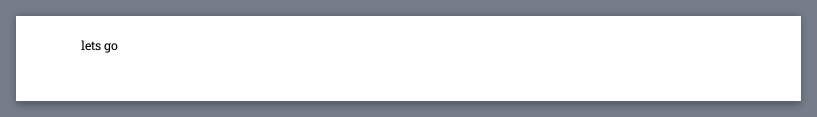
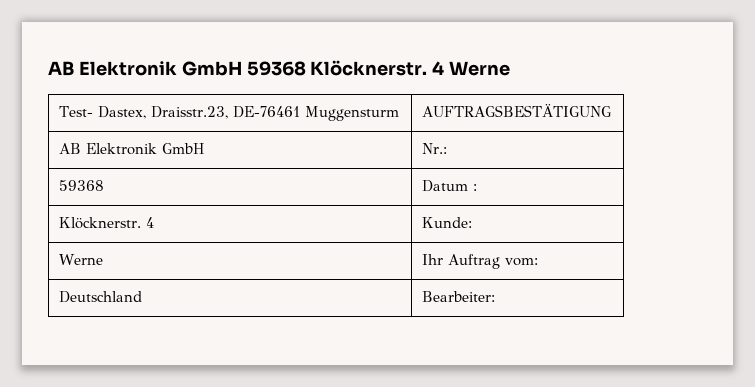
[81,40,119,53] lets go -> [48,60,511,76] [58,106,399,121] [421,104,611,117] [58,143,204,155] [421,143,447,154] [58,180,104,191] [421,180,477,192] [58,217,154,229] [421,217,472,228] [58,254,103,265] [421,254,538,269] [58,291,142,303] [421,291,495,302] AB Elektronik GmbH 59368 Klöcknerstr. 4 Werne // Test- Dastex, Draisstr.23, DE-76461 Muggensturm | AUFTRAGSBESTÄTIGUNG // AB Elektronik GmbH | Nr.: // 59368 | Datum : // Klöcknerstr. 4 | Kunde: // Werne | Ihr Auftrag vom: // Deutschland | Bearbeiter:

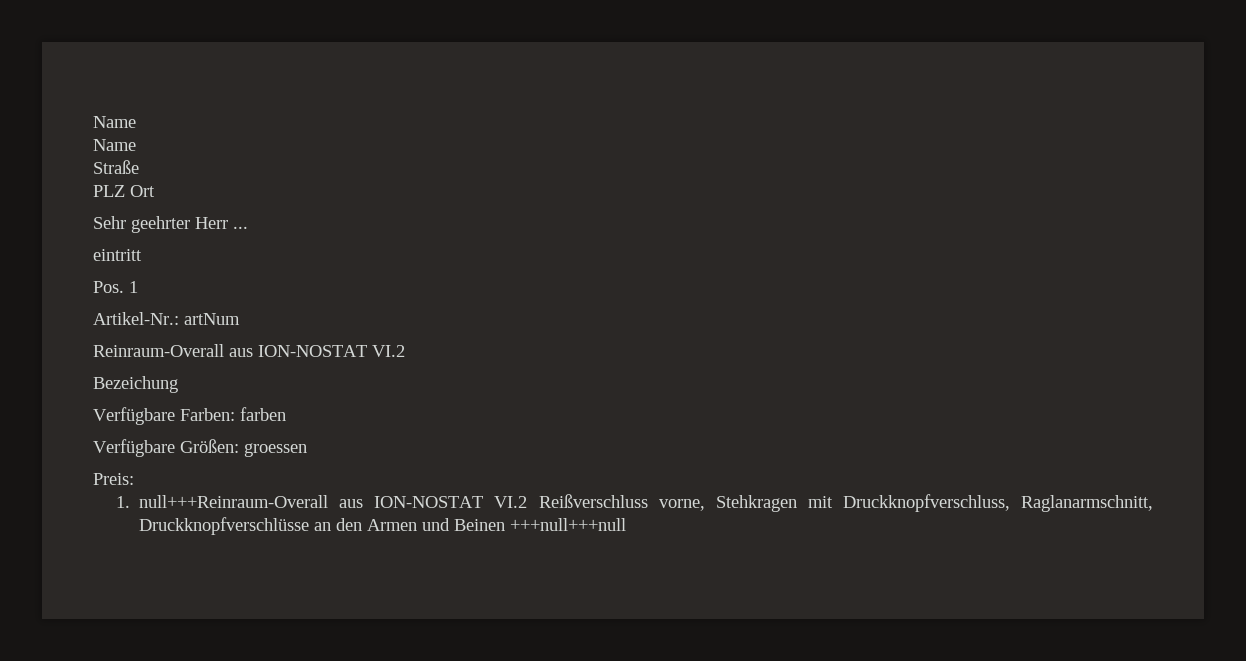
[48,60,511,76] [58,106,399,121] [421,104,611,117] [58,143,204,155] [421,143,447,154] [58,180,104,191] [421,180,477,192] [58,217,154,229] [421,217,472,228] [58,254,103,265] [421,254,538,269] [58,291,142,303] [421,291,495,302] AB Elektronik GmbH 59368 Klöcknerstr. 4 Werne // Test- Dastex, Draisstr.23, DE-76461 Muggensturm | AUFTRAGSBESTÄTIGUNG // AB Elektronik GmbH | Nr.: // 59368 | Datum : // Klöcknerstr. 4 | Kunde: // Werne | Ihr Auftrag vom: // Deutschland | Bearbeiter: -> [93,116,136,128] [93,139,136,151] [93,160,139,174] [93,185,155,197] [93,216,248,233] [93,249,142,261] [93,281,138,293] [93,312,240,325] [93,344,405,357] [93,376,178,393] [93,407,286,425] [93,439,307,457] [93,473,134,485] [115,494,1153,512] [139,517,627,535] Name // Name // Straße // PLZ Ort // Sehr geehrter Herr ... // eintritt // Pos. 1 // Artikel-Nr.: artNum // Reinraum-Overall aus ION-NOSTAT VI.2 // Bezeichung // Verfügbare Farben: farben // Verfügbare Größen: groessen // Preis: // 1. null+++Reinraum-Overall aus ION-NOSTAT VI.2 Reißverschluss vorne, Stehkragen mit Druckknopfverschluss, Raglanarmschnitt, Druckknopfverschlüsse an den Armen und Beinen +++null+++null

